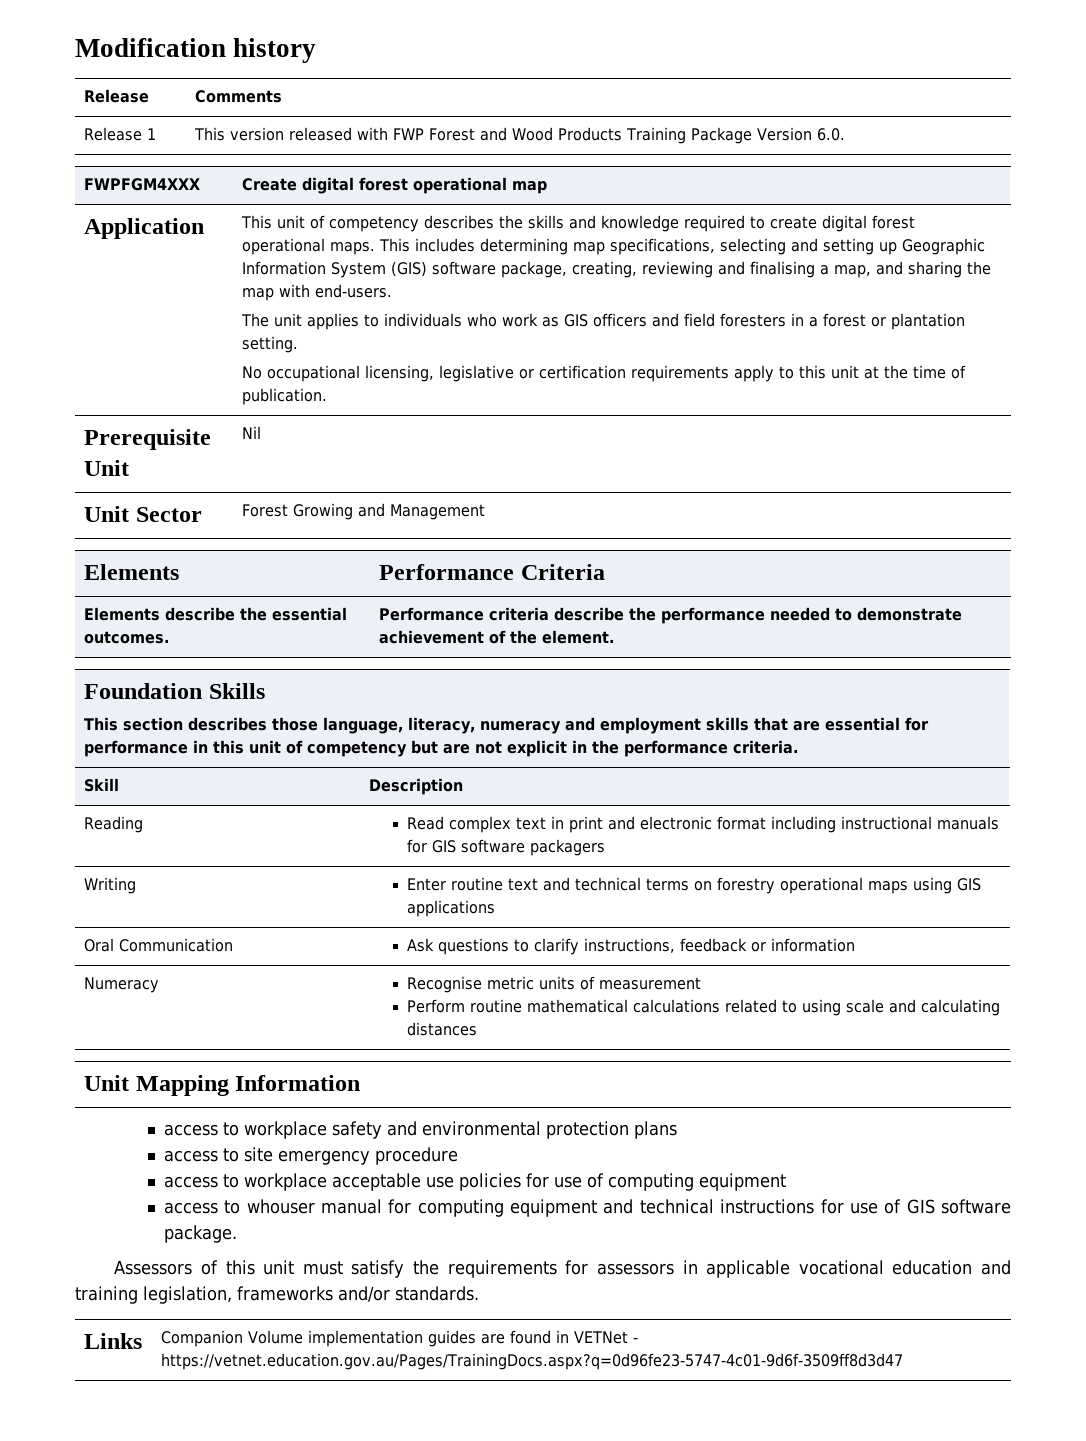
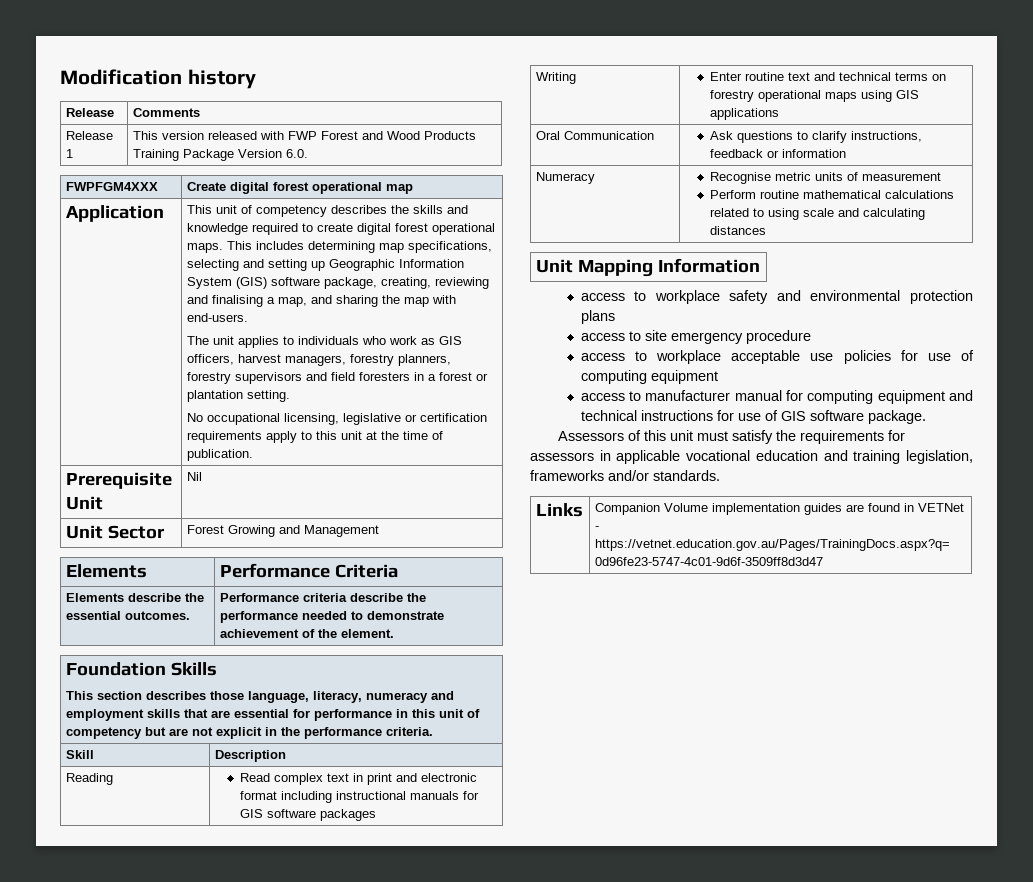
[593,313,648,327] officers -> [186,354,451,366] [186,372,302,384] officers, harvest managers, forestry planners, forestry supervisors
[530,839,606,856] packagers -> [319,809,376,821] packages
[246,1199,315,1214] whouser -> [645,390,731,401] manufacturer

